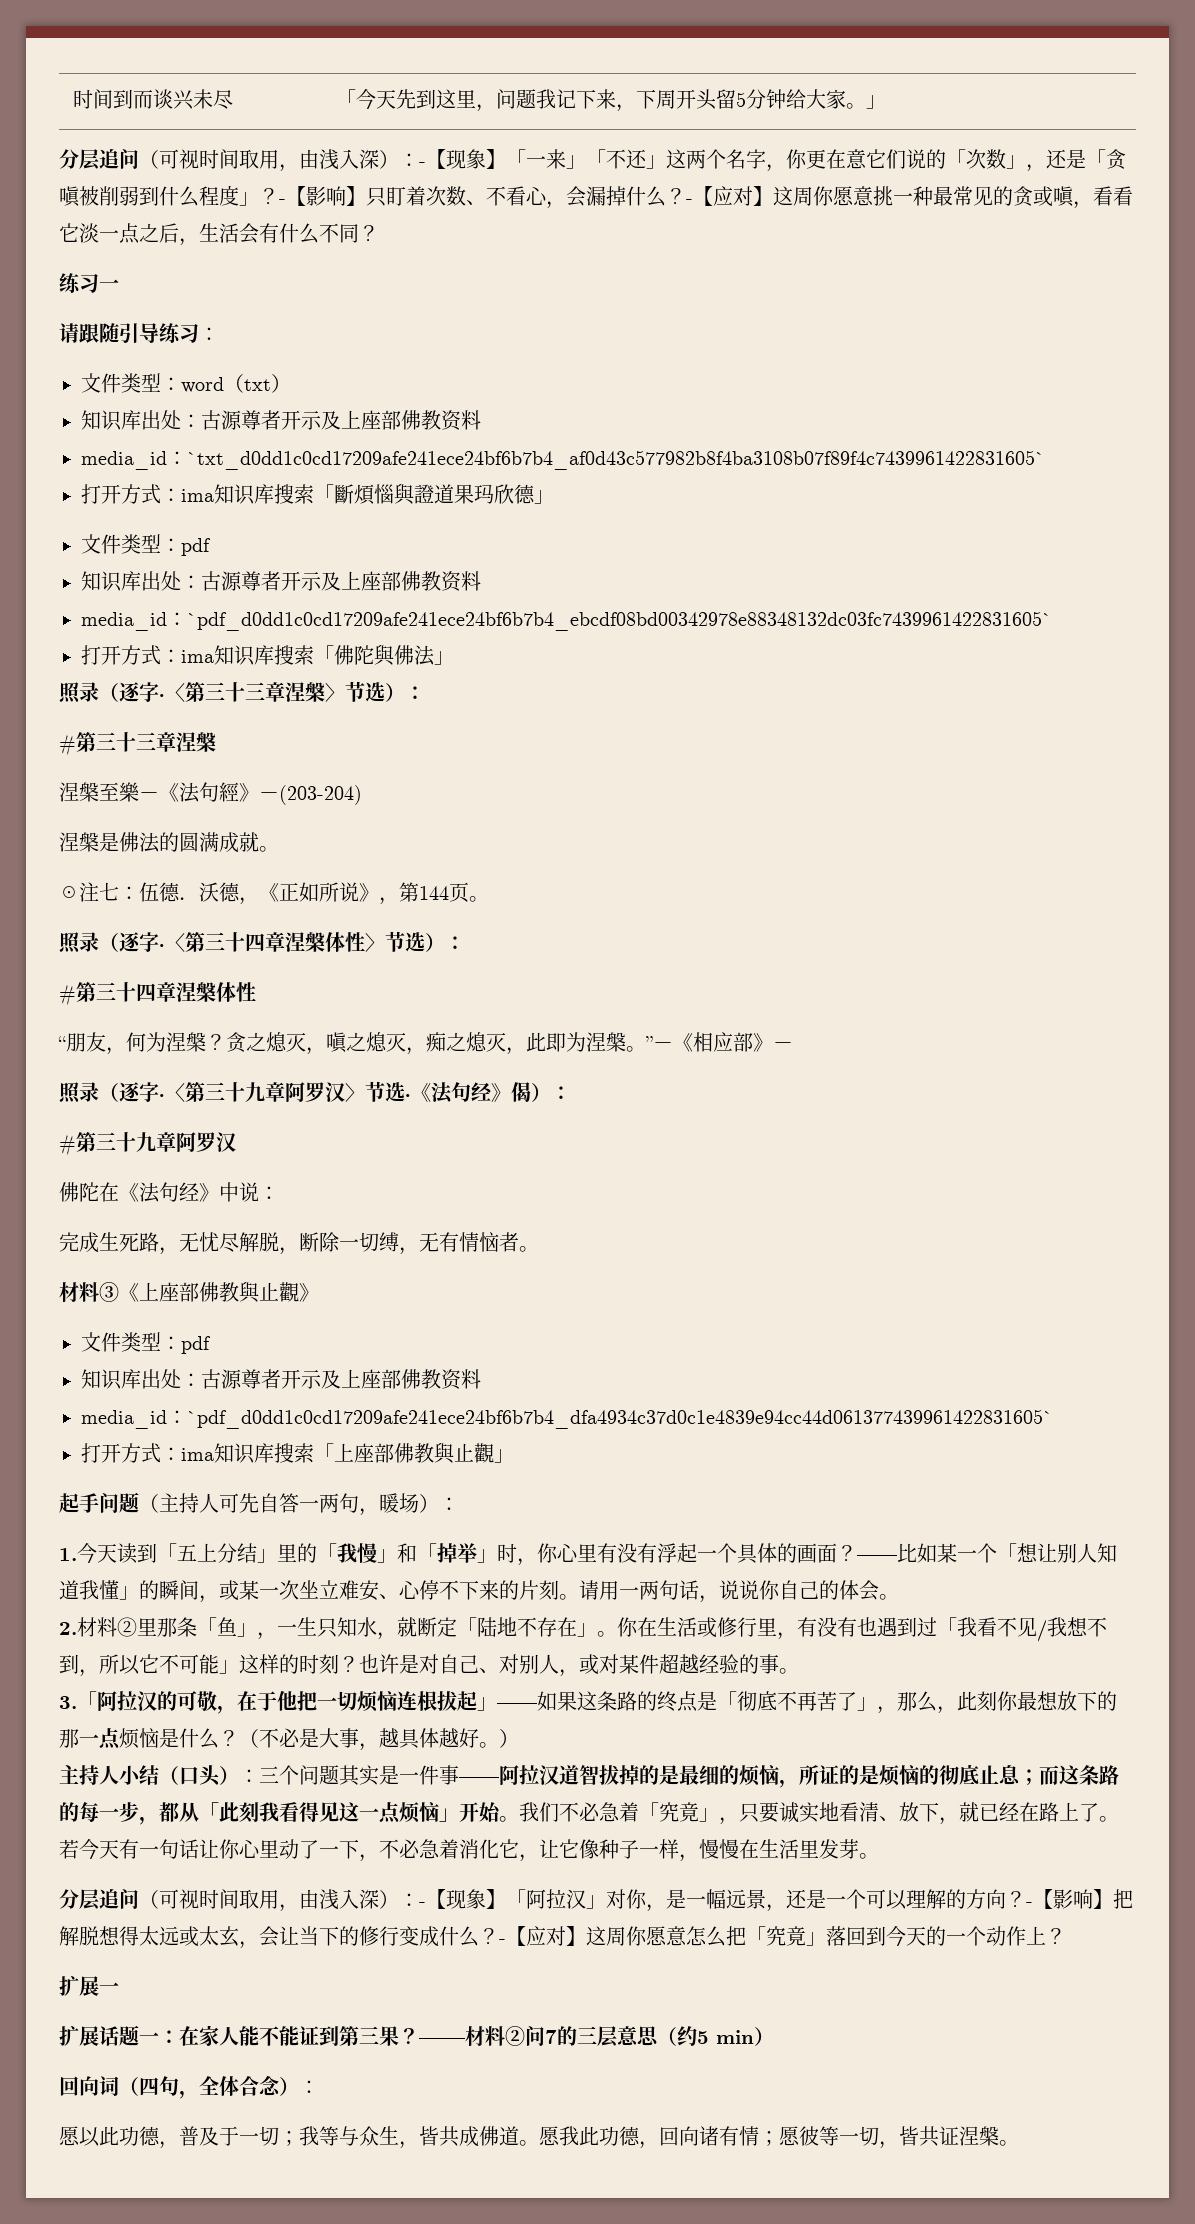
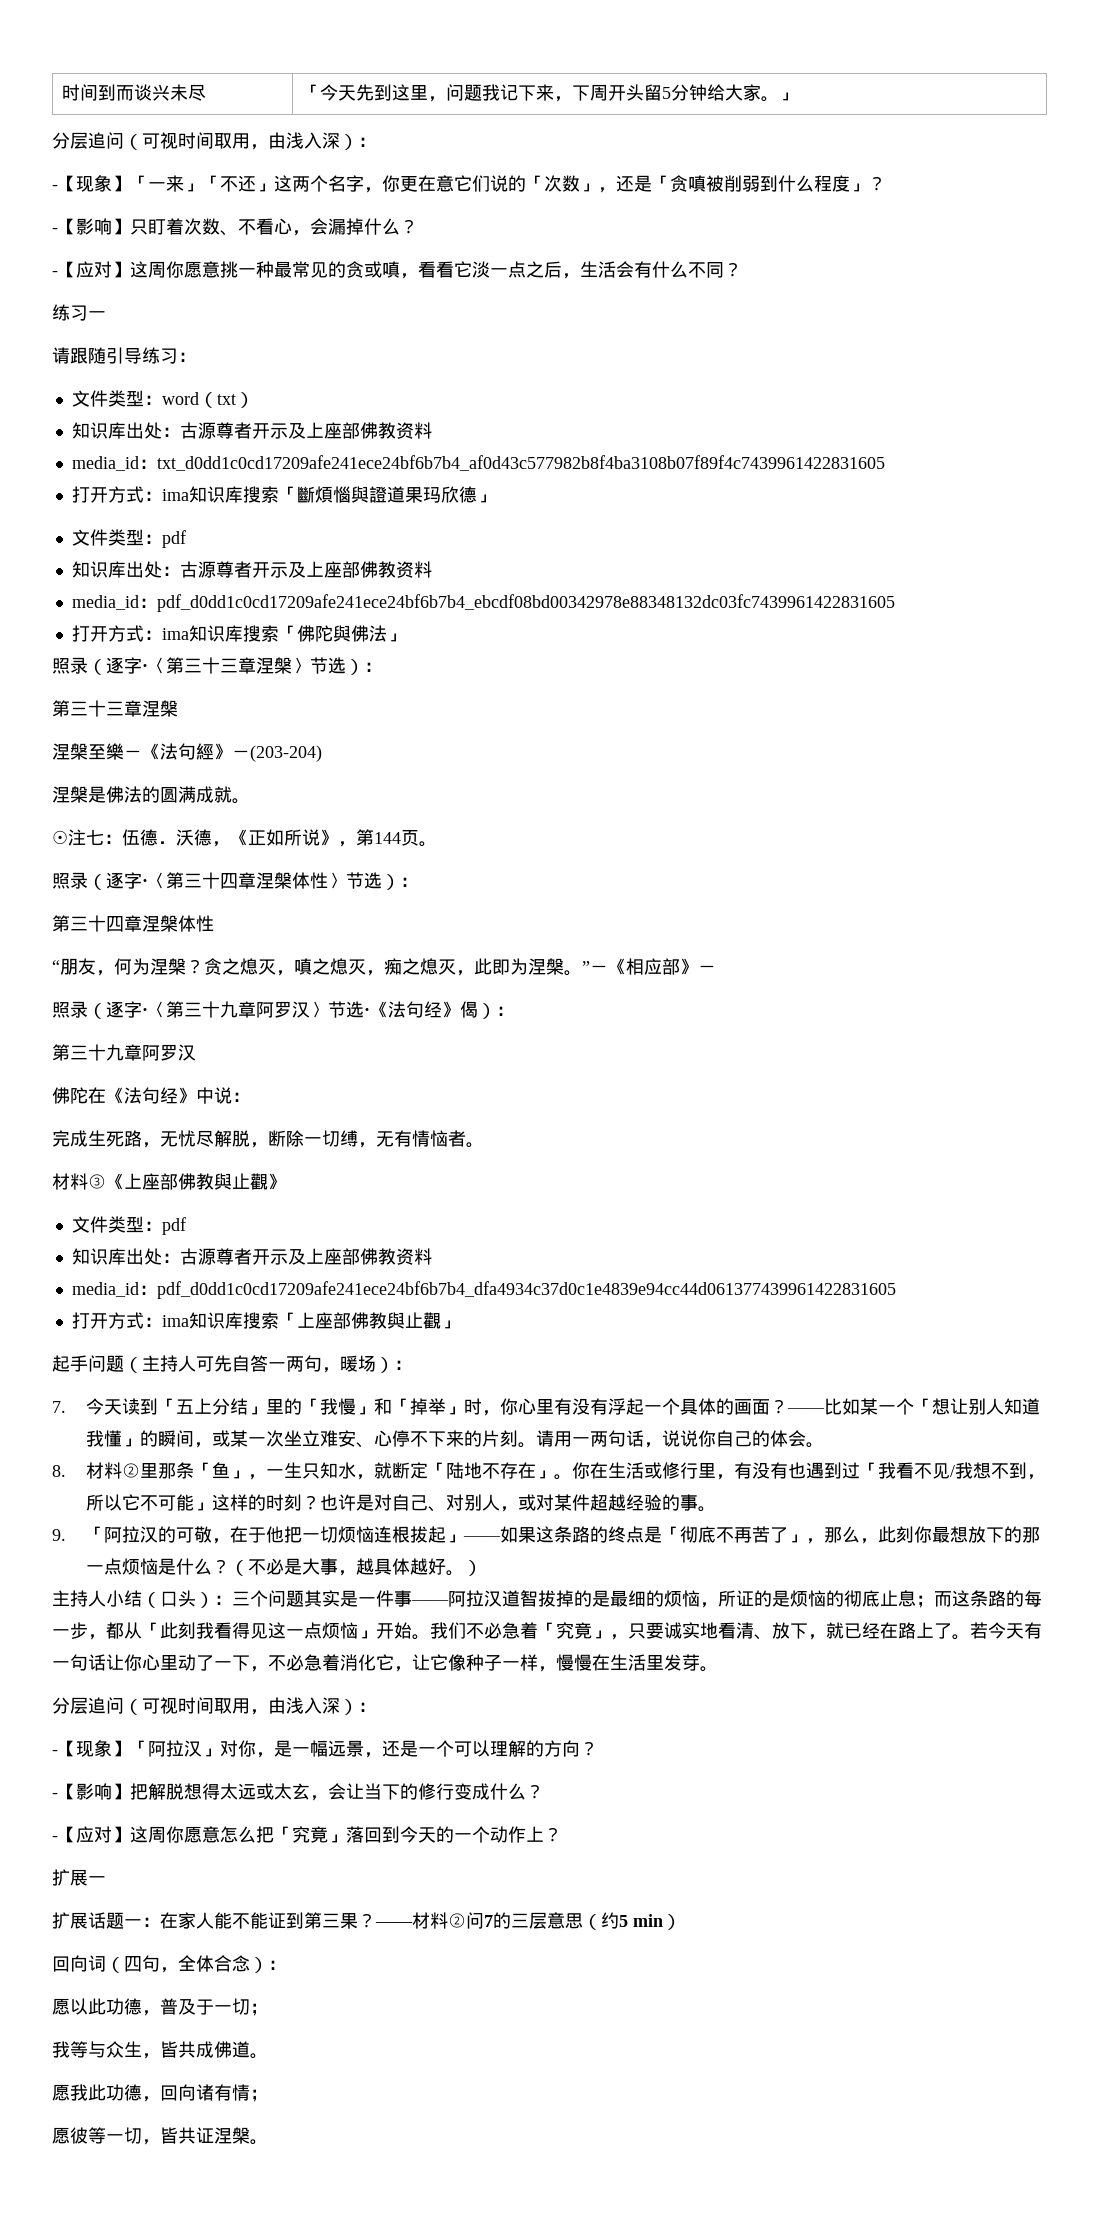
(419, 160) none -> (376, 142) //
(279, 196) none -> (886, 183) //
(686, 196) none -> (418, 226) //
[187,450,1045,470] `txt_d0dd1c0cd17209afe241ece24bf6b7b4_af0d43c577982b8f4ba3108b07f89f4c7439961422831605` -> [156,455,885,471] txt_d0dd1c0cd17209afe241ece24bf6b7b4_af0d43c577982b8f4ba3108b07f89f4c7439961422831605
[187,611,1052,631] `pdf_d0dd1c0cd17209afe241ece24bf6b7b4_ebcdf08bd00342978e88348132dc03fc7439961422831605` -> [156,594,895,612] pdf_d0dd1c0cd17209afe241ece24bf6b7b4_ebcdf08bd00342978e88348132dc03fc7439961422831605
[59,734,76,756] # -> (382, 667) none
[59,984,76,1006] # -> (418, 882) none
[59,1134,76,1156] # -> (514, 1011) none
[187,1409,1053,1429] `pdf_d0dd1c0cd17209afe241ece24bf6b7b4_dfa4934c37d0c1e4839e94cc44d061377439961422831605` -> [156,1281,896,1299] pdf_d0dd1c0cd17209afe241ece24bf6b7b4_dfa4934c37d0c1e4839e94cc44d061377439961422831605
[59,1548,77,1561] 1. -> [52,1401,66,1413] 7.
[59,1622,77,1635] 2. -> [52,1465,66,1477] 8.
[59,1696,77,1709] 3. -> [52,1529,66,1541] 9.
(419, 1900) none -> (376, 1707) //
(1026, 1899) none -> (598, 1748) //
(499, 1936) none -> (544, 1791) //
(299, 2138) none -> (268, 2009) //
(539, 2143) none -> (268, 2056) //
(779, 2138) none -> (268, 2095) //

